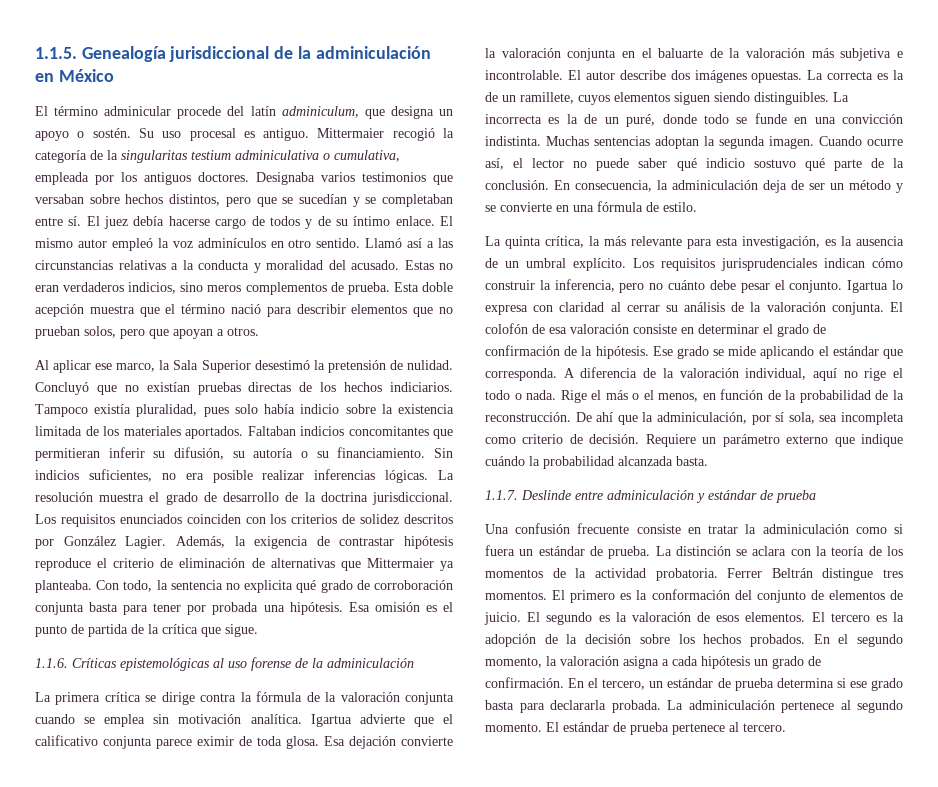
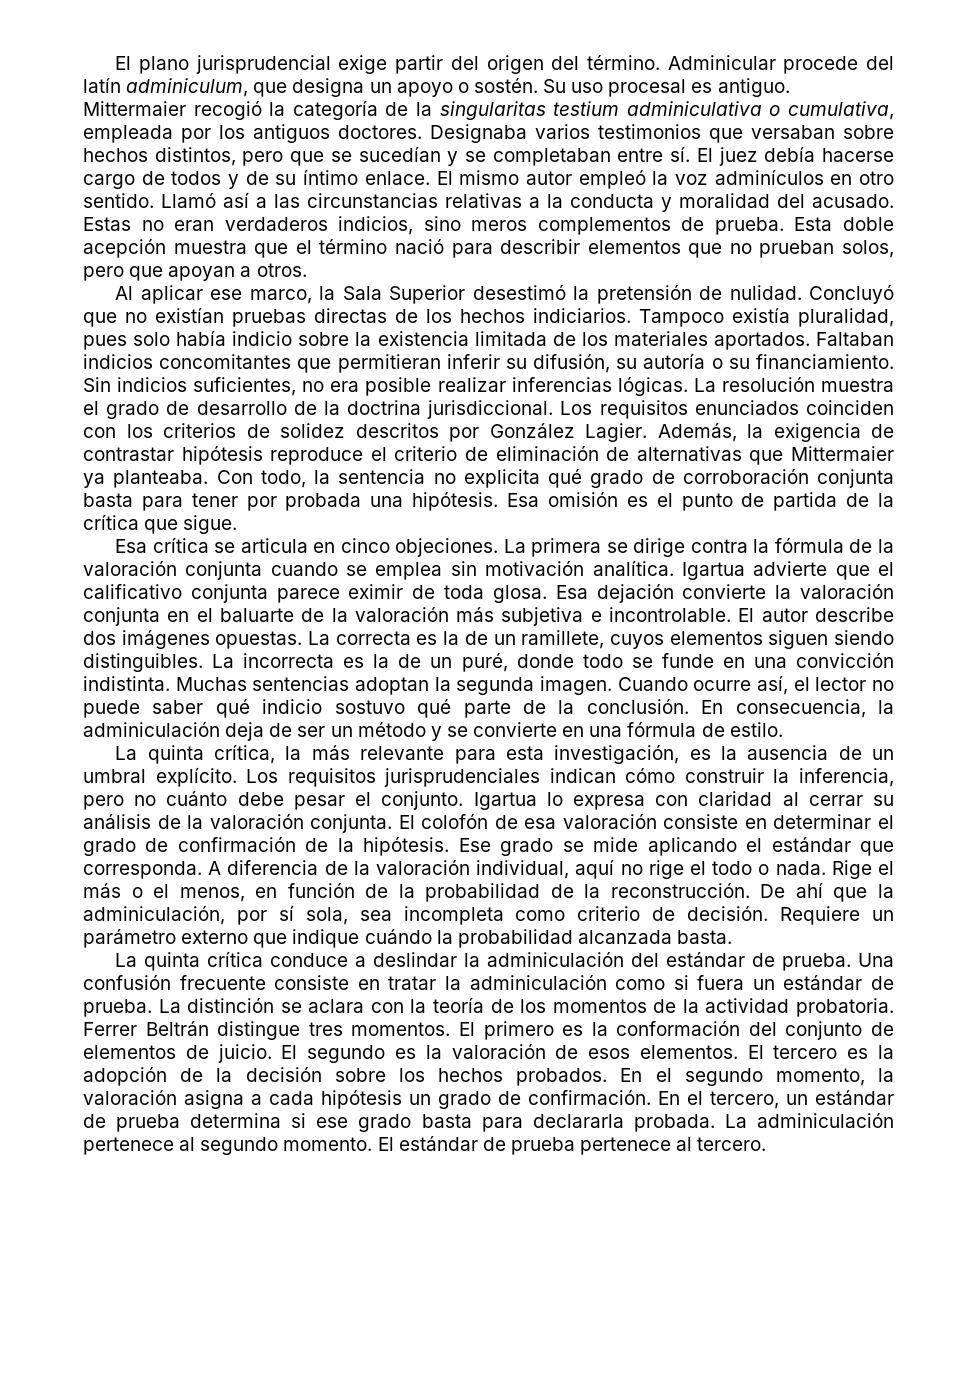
[35,46,431,62] [35,69,114,82] [35,106,172,116] 1.1.5. Genealogía jurisdiccional de la adminiculación en México // El término adminicular -> [115,55,776,74] El plano jurisprudencial exige partir del origen del término. Adminicular
[35,657,414,671] 1.1.6. Críticas epistemológicas al uso forense de la adminiculación // -> [115,537,499,557] Esa crítica se articula en cinco objeciones.
[104,692,141,702] crítica -> (602, 547) none
[485,490,816,503] 1.1.7. Deslinde entre adminiculación y estándar de prueba // -> [115,951,852,971] La quinta crítica conduce a deslindar la adminiculación del estándar de prueba.

